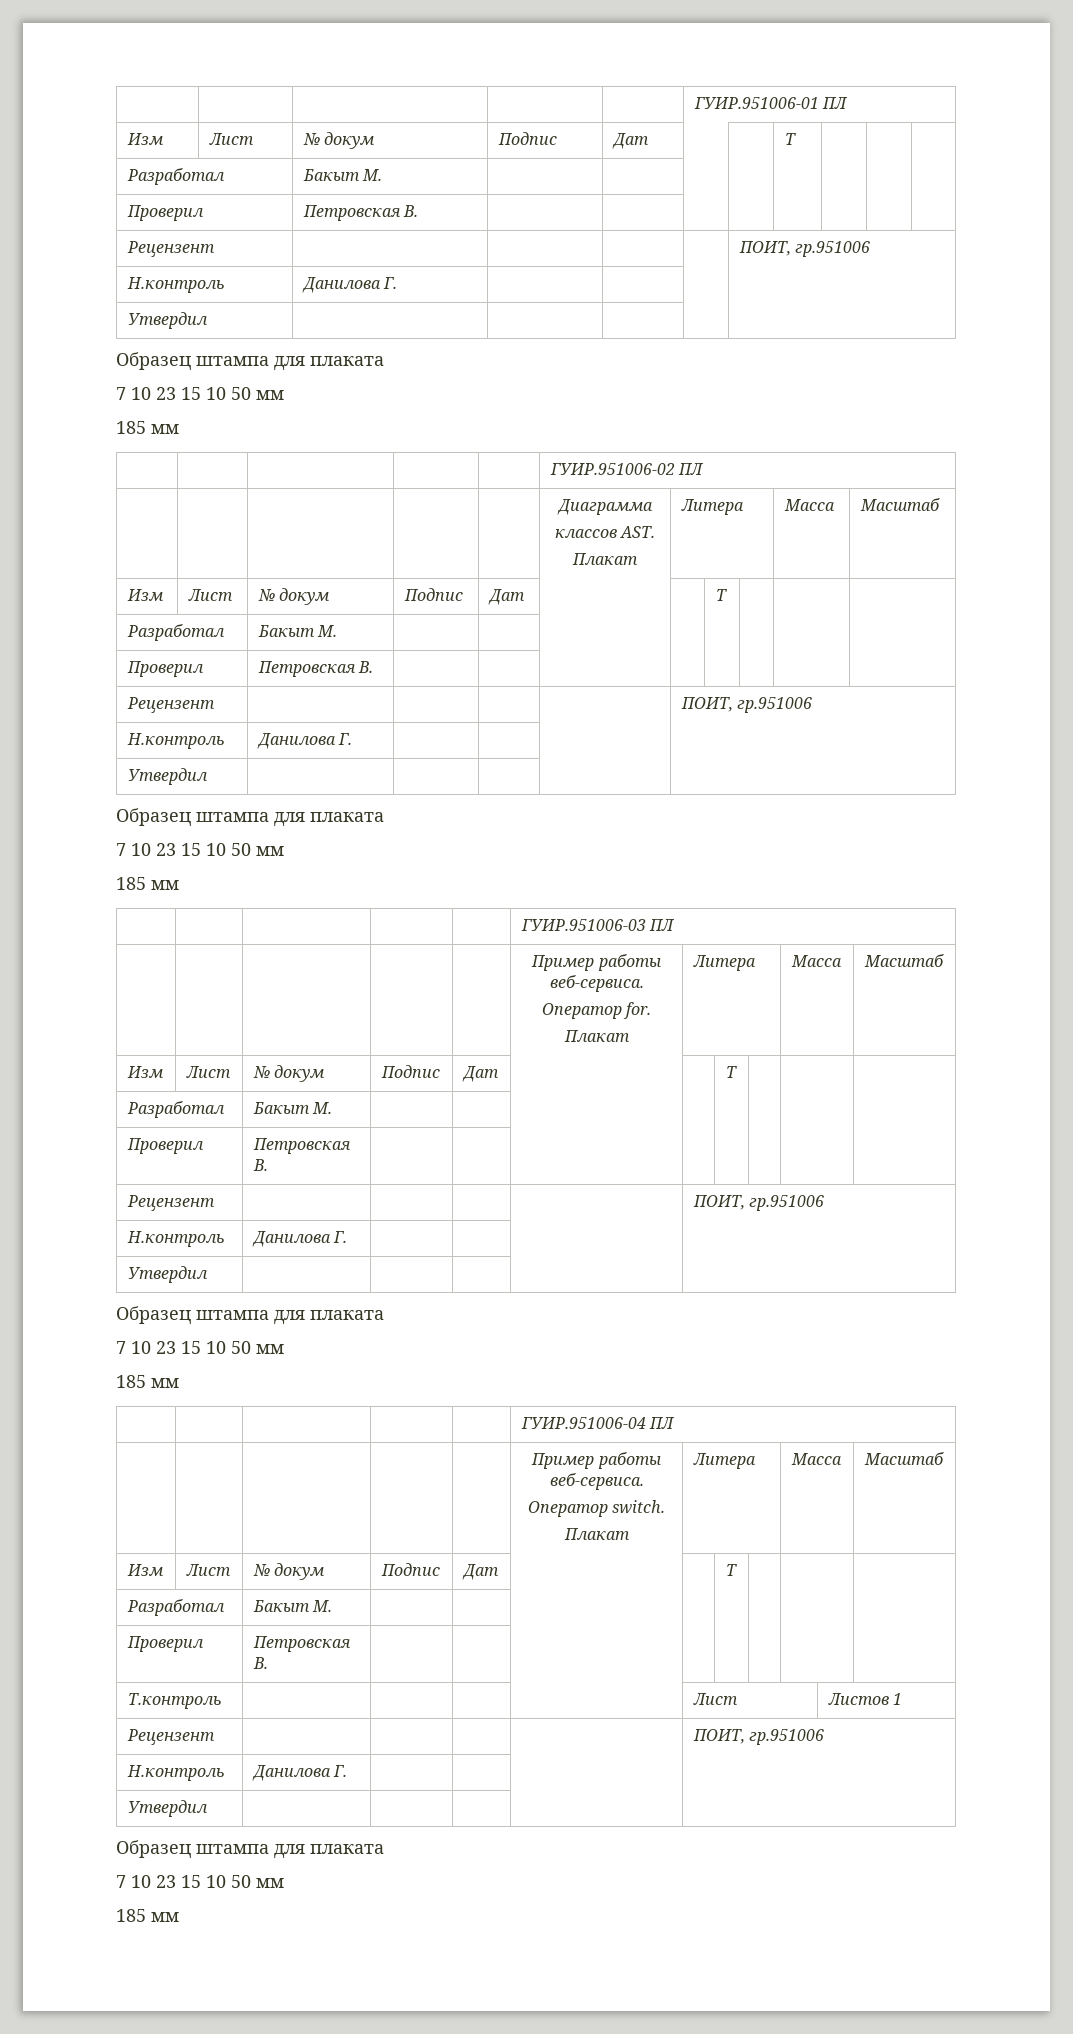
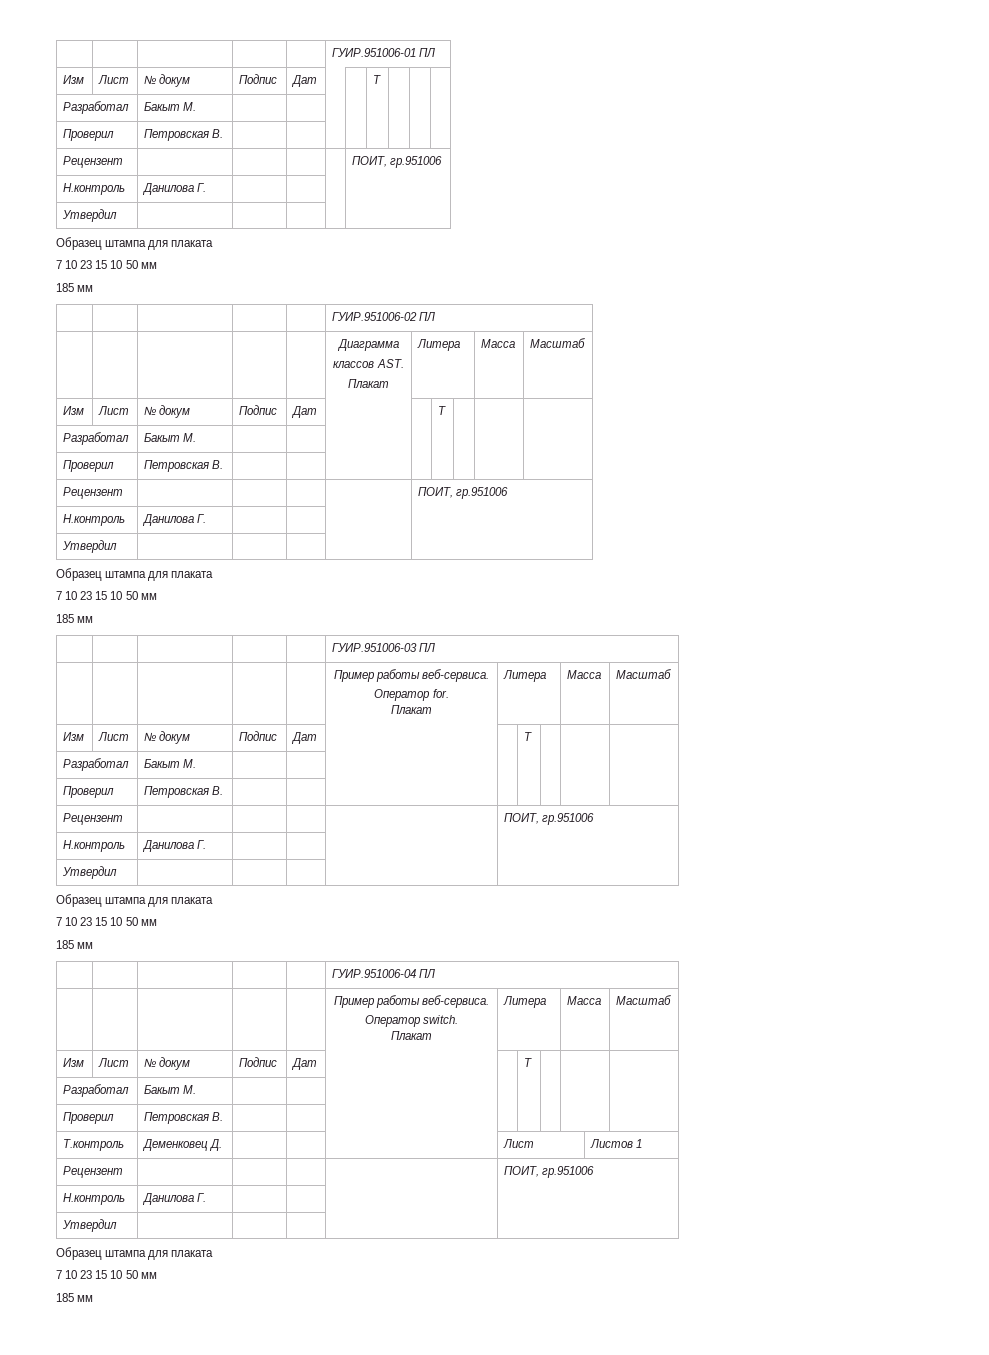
(221, 1701) none -> [142,1139,223,1151] Деменковец Д.

